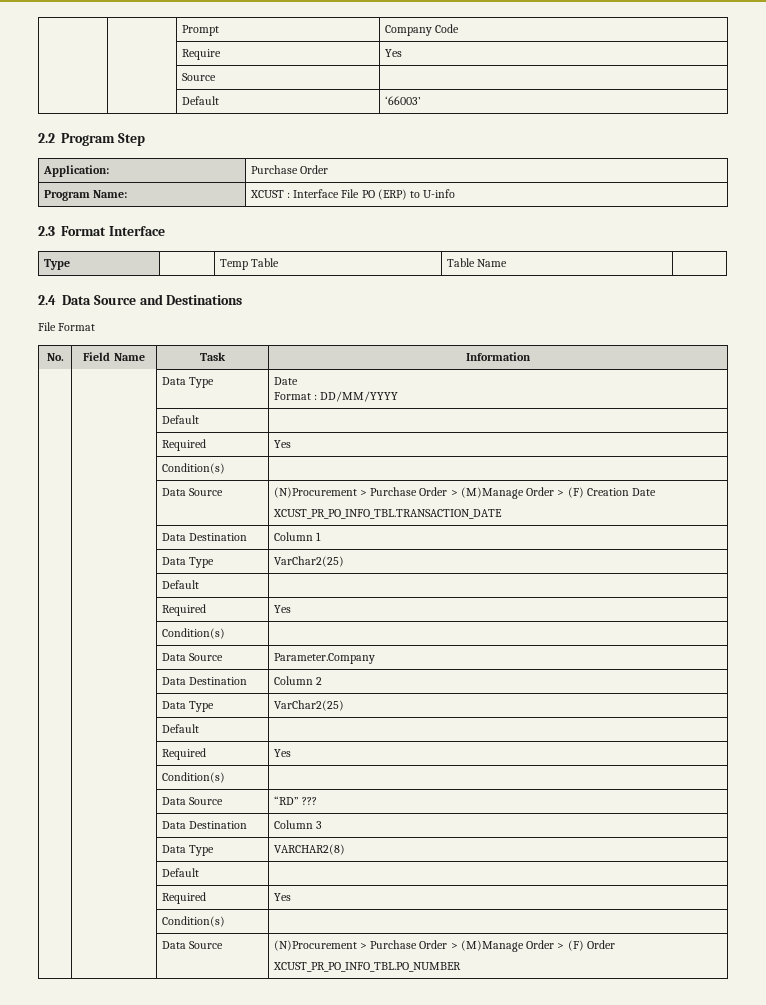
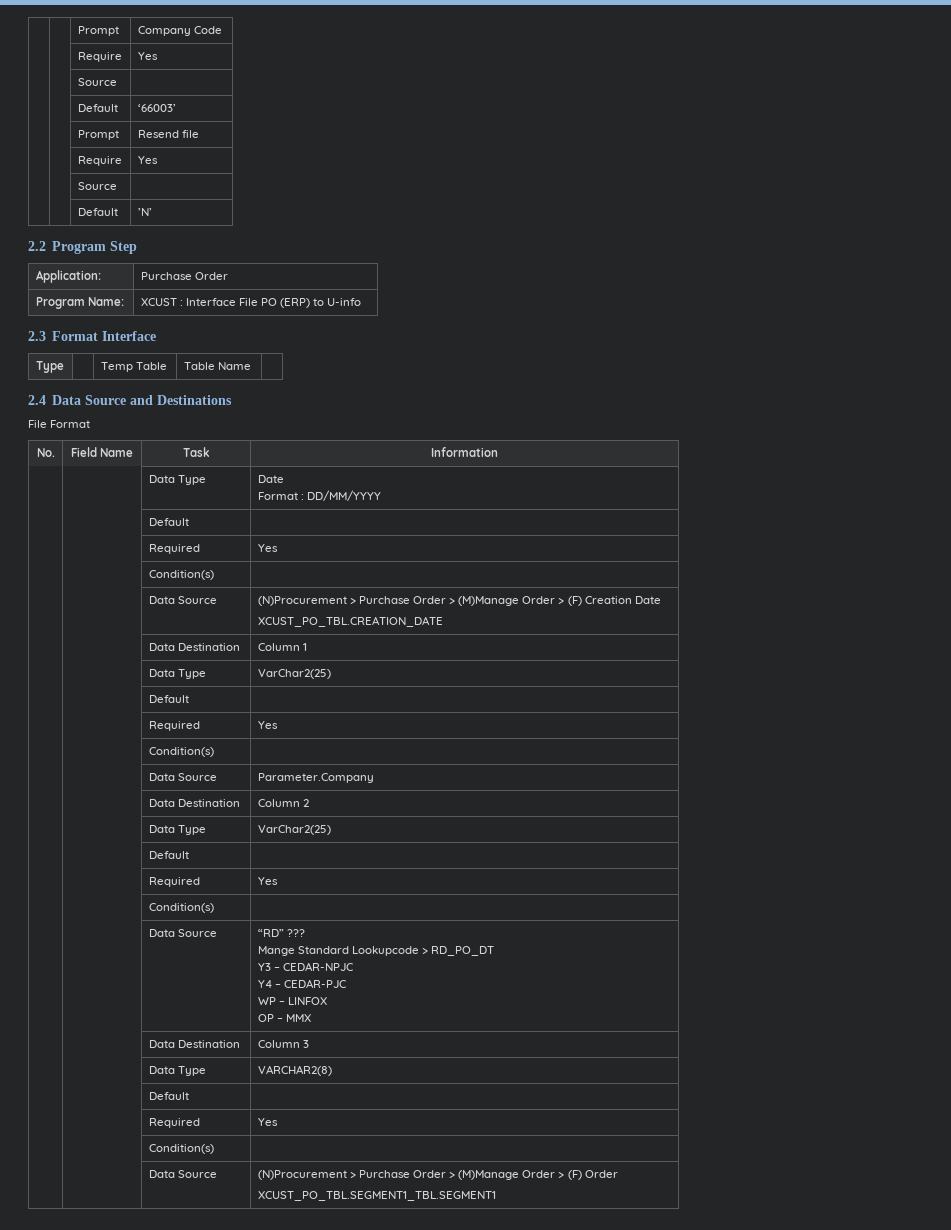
(421, 100) none -> [77,130,119,140] [137,130,199,138] [77,156,122,166] [137,156,158,164] [77,182,117,190] [77,208,118,216] [137,208,152,216] // | | Prompt | Resend file // | | Require | Yes // | | Source | // | | Default | ’N’
[272,509,502,519] XCUST_PR_PO_INFO_TBL.TRANSACTION_DATE -> [257,616,443,627] XCUST_PO_TBL.CREATION_DATE
(317, 801) none -> [257,946,495,956] [257,962,353,971] [257,979,346,988] [257,997,327,1005] [257,1014,311,1022] // Mange Standard Lookupcode > RD_PO_DT // Y3 – CEDAR-NPJC // Y4 – CEDAR-PJC // WP – LINFOX // OP – MMX
[272,962,461,972] XCUST_PR_PO_INFO_TBL.PO_NUMBER -> [257,1191,496,1201] XCUST_PO_TBL.SEGMENT1_TBL.SEGMENT1

